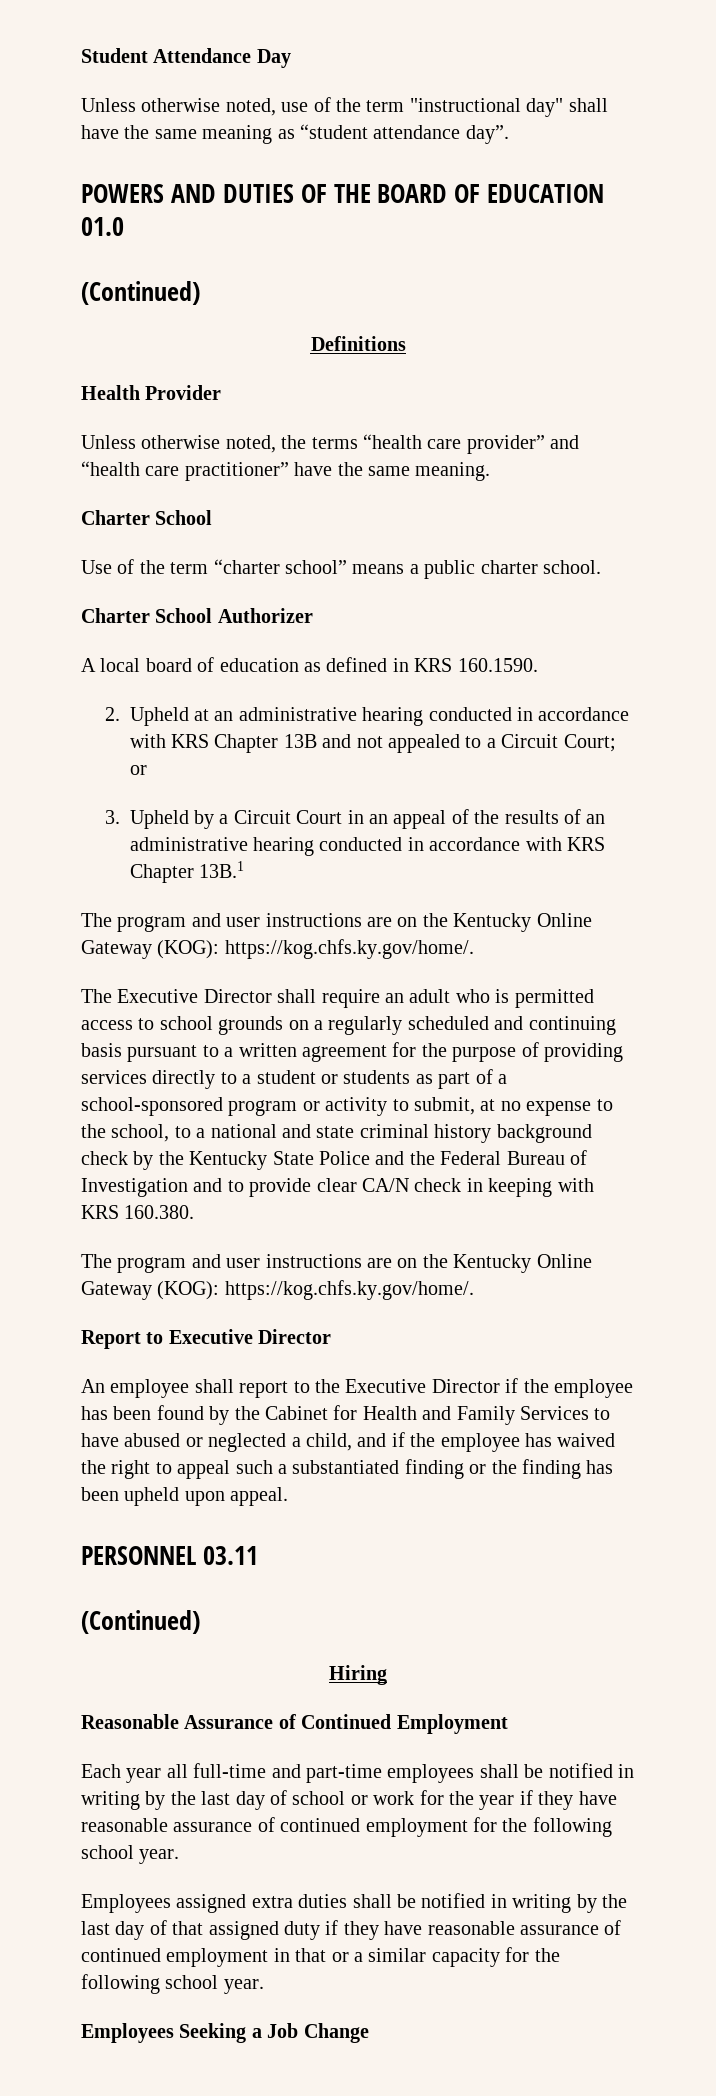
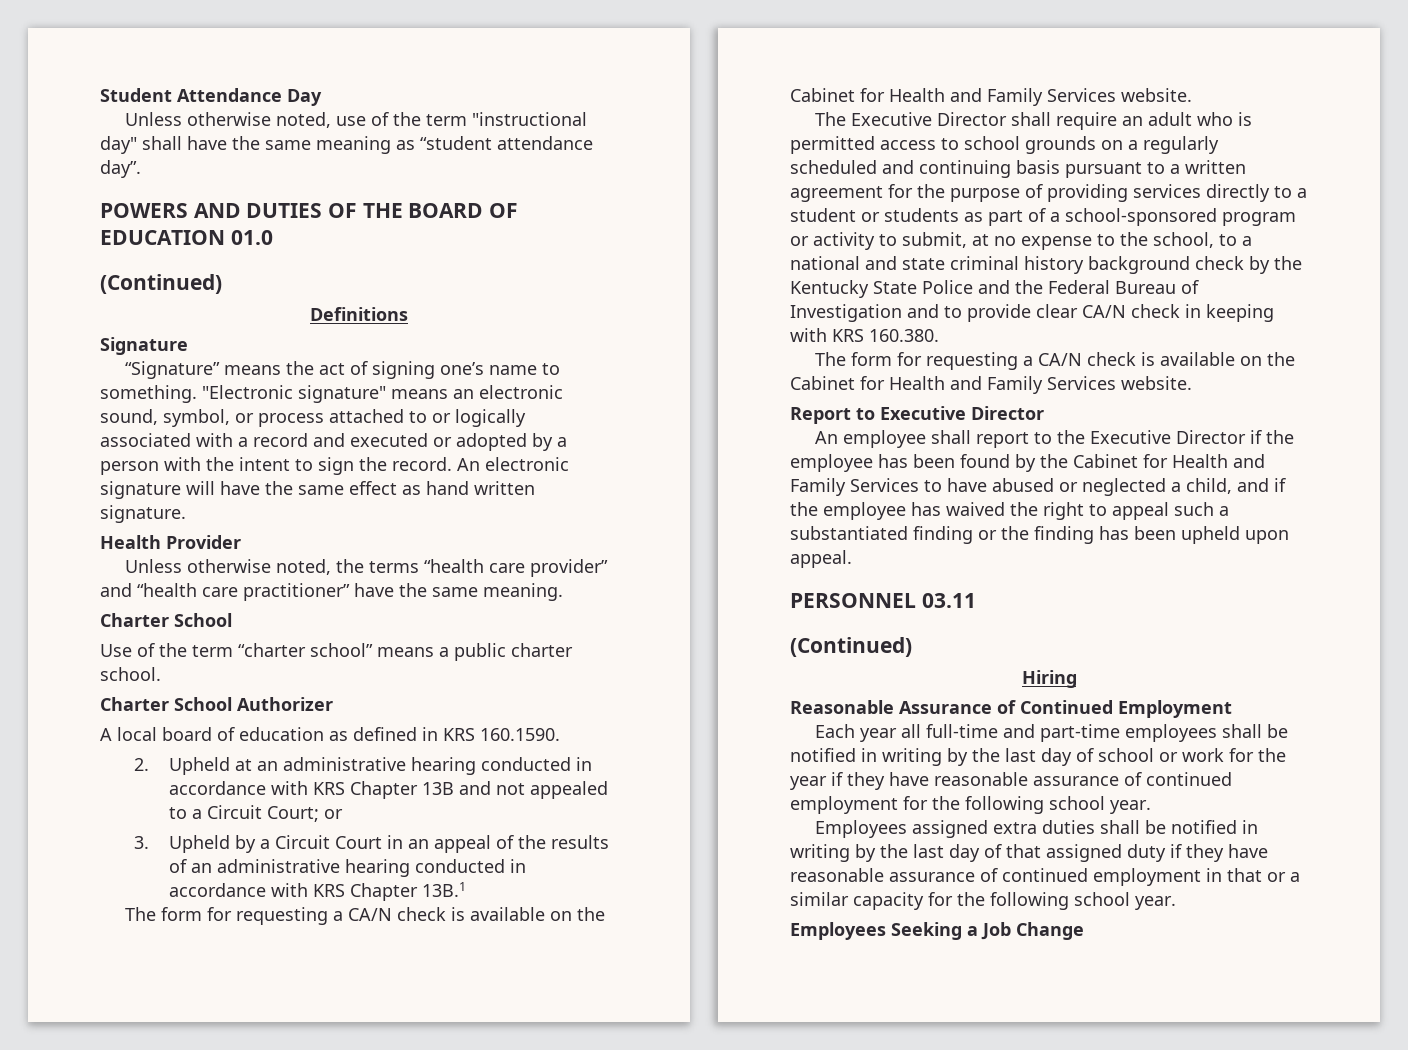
(406, 343) none -> [100,337,188,355] [125,361,561,379] [100,385,563,403] [100,409,526,427] [100,433,567,451] [100,457,569,475] [100,481,535,499] [100,505,186,523] // Signature // “Signature” means the act of signing one’s name to something. "Electronic signature" means an electronic sound, symbol, or process attached to or logically associated with a record and executed or adopted by a person with the intent to sign the record. An electronic signature will have the same effect as hand written signature.
[117,913,592,932] [81,939,474,959] program and user instructions are on the Kentucky Online Gateway (KOG): https://kog.chfs.ky.gov/home/. -> [161,907,606,925] [790,88,1192,106] form for requesting a CA/N check is available on the Cabinet for Health and Family Services website.
[117,1254,592,1273] [81,1280,474,1300] program and user instructions are on the Kentucky Online Gateway (KOG): https://kog.chfs.ky.gov/home/. -> [851,352,1296,370] [790,376,1192,394] form for requesting a CA/N check is available on the Cabinet for Health and Family Services website.

